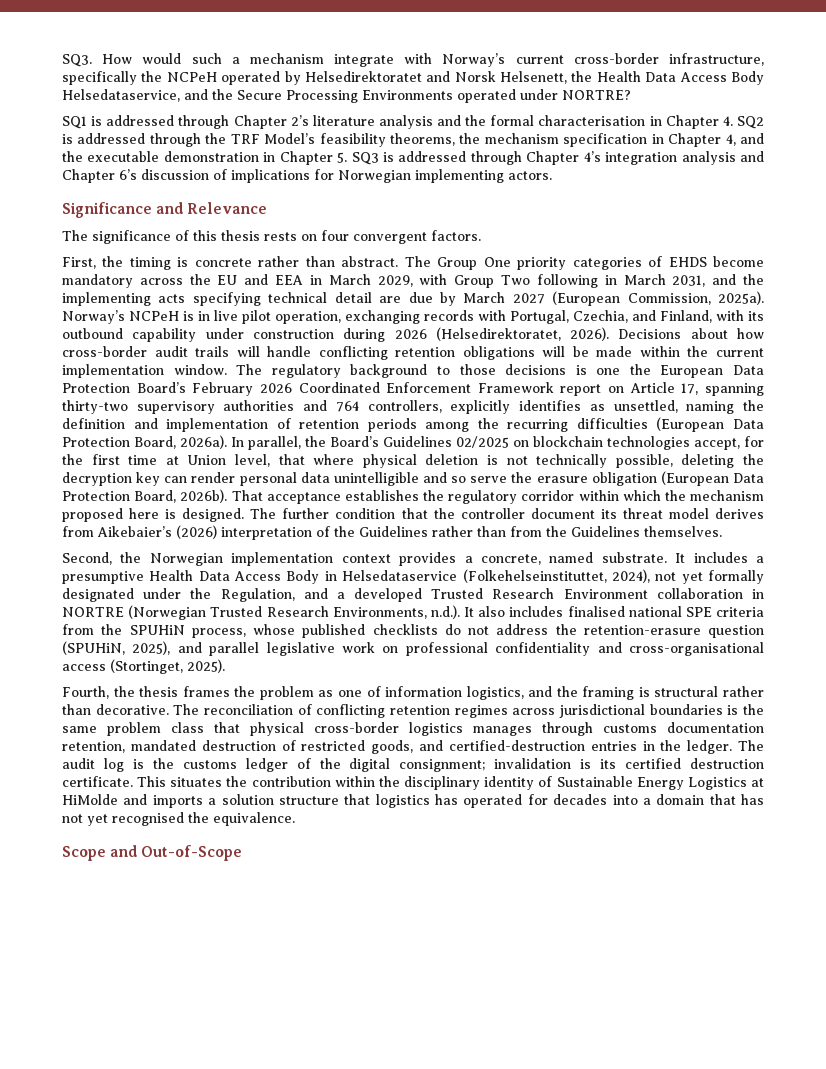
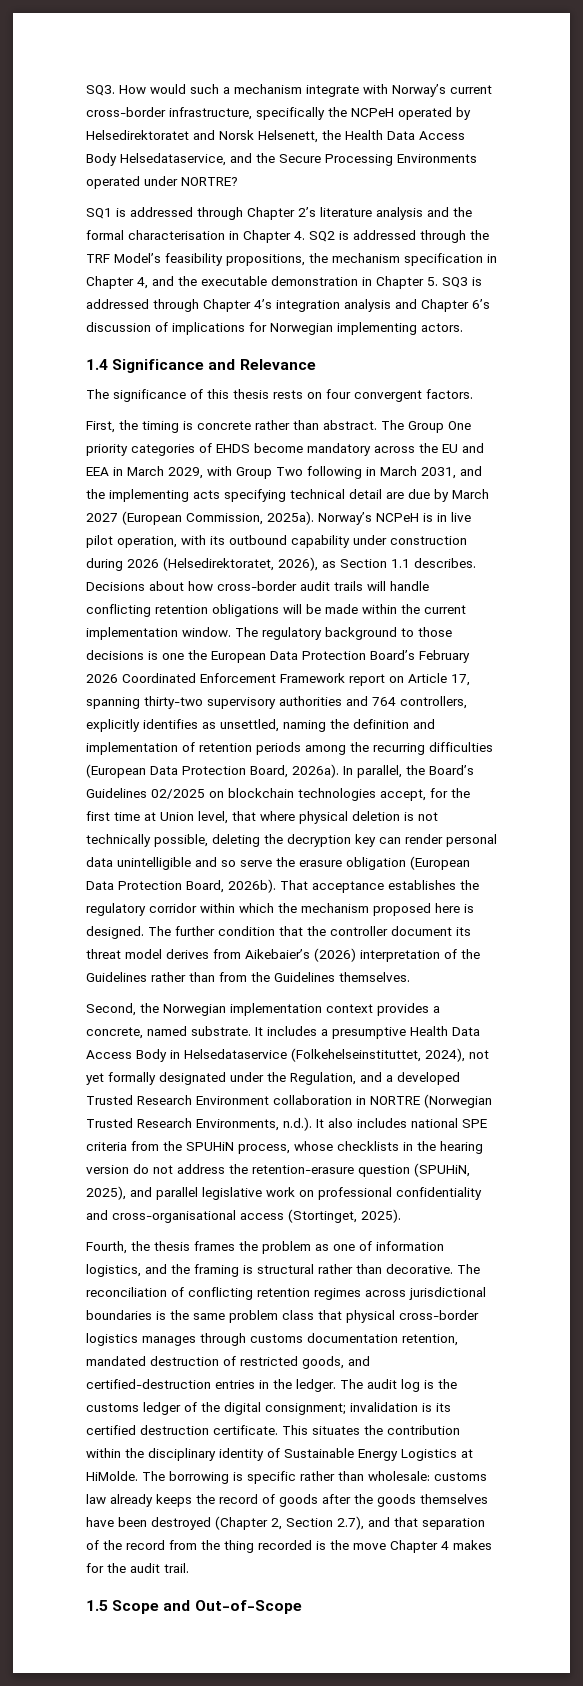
[390,133,455,146] theorems, -> [226,254,305,266] propositions,
(552, 175) none -> [86,359,108,370] 1.4
[345,310,712,324] exchanging records with Portugal, Czechia, and Finland, -> (177, 542) none
[570,327,610,341] 2026). -> [278,557,476,571] 2026), as Section 1.1 describes.
[567,606,625,617] finalised -> (407, 1123) none
[302,624,438,638] published checklists -> [337,1141,483,1154] [86,1165,129,1174] checklists in the hearing version
[62,794,764,808] [62,812,295,826] HiMolde and imports a solution structure that logistics has operated for decades into a domain that has not yet recognised the equivalence. // -> [86,1471,487,1484] [86,1494,488,1507] [86,1516,485,1530] [86,1540,492,1553] [86,1563,189,1573] [86,1600,108,1611] HiMolde. The borrowing is specific rather than wholesale: customs law already keeps the record of goods after the goods themselves have been destroyed (Chapter 2, Section 2.7), and that separation of the record from the thing recorded is the move Chapter 4 makes for the audit trail. // 1.5

